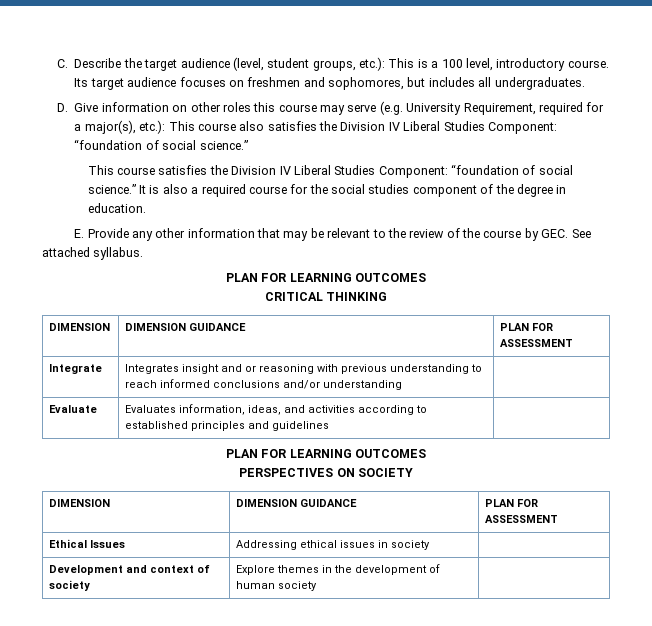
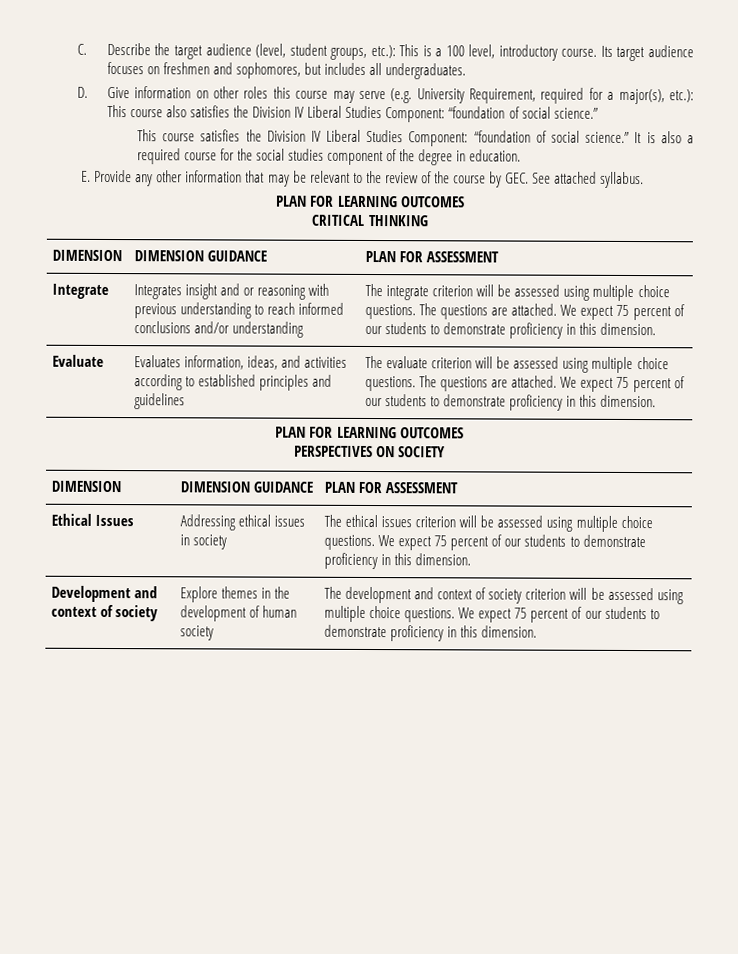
(403, 385) none -> [365,283,670,302] [365,303,685,321] [365,322,657,339] The integrate criterion will be assessed using multiple choice questions. The questions are attached. We expect 75 percent of our students to demonstrate proficiency in this dimension.
(330, 426) none -> [365,355,669,374] [365,375,685,393] [365,394,657,411] The evaluate criterion will be assessed using multiple choice questions. The questions are attached. We expect 75 percent of our students to demonstrate proficiency in this dimension.
(431, 545) none -> [324,514,653,532] [324,534,646,551] [324,552,472,570] The ethical issues criterion will be assessed using multiple choice questions. We expect 75 percent of our students to demonstrate proficiency in this dimension.
(318, 586) none -> [324,586,684,605] [324,605,660,623] [324,624,538,642] The development and context of society criterion will be assessed using multiple choice questions. We expect 75 percent of our students to demonstrate proficiency in this dimension.

